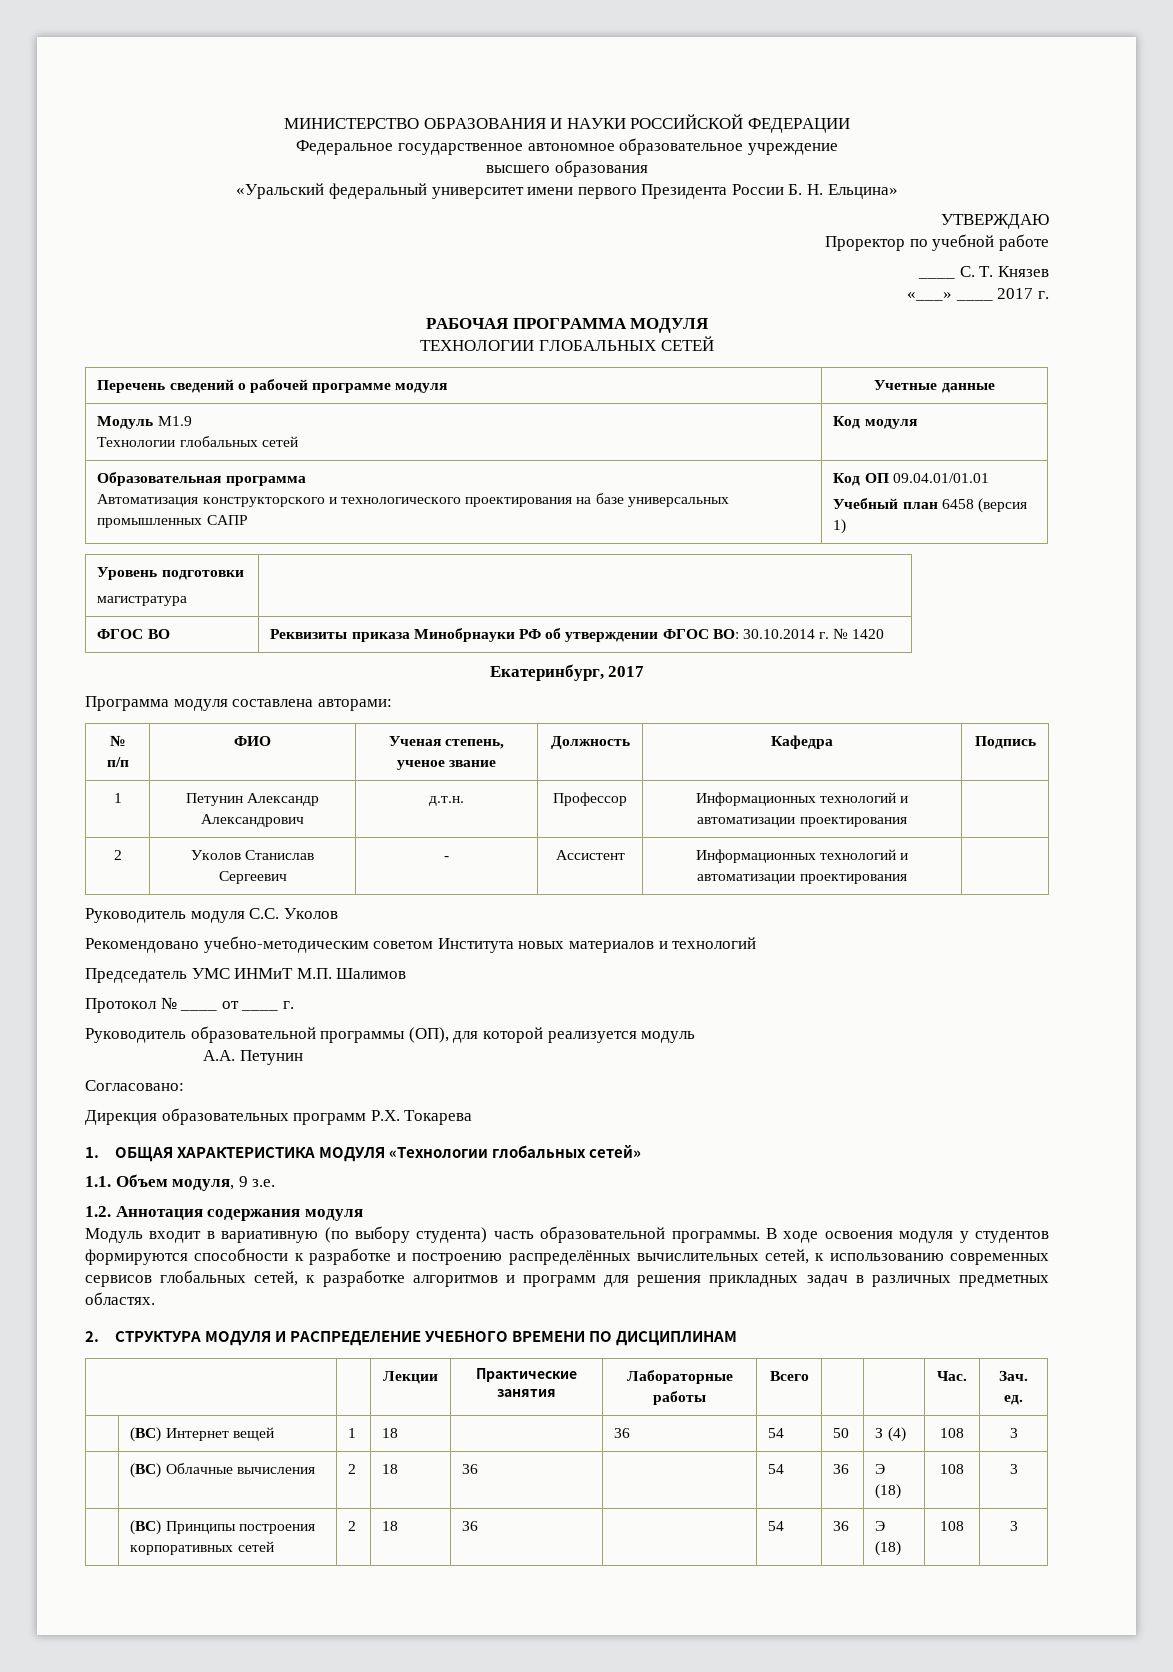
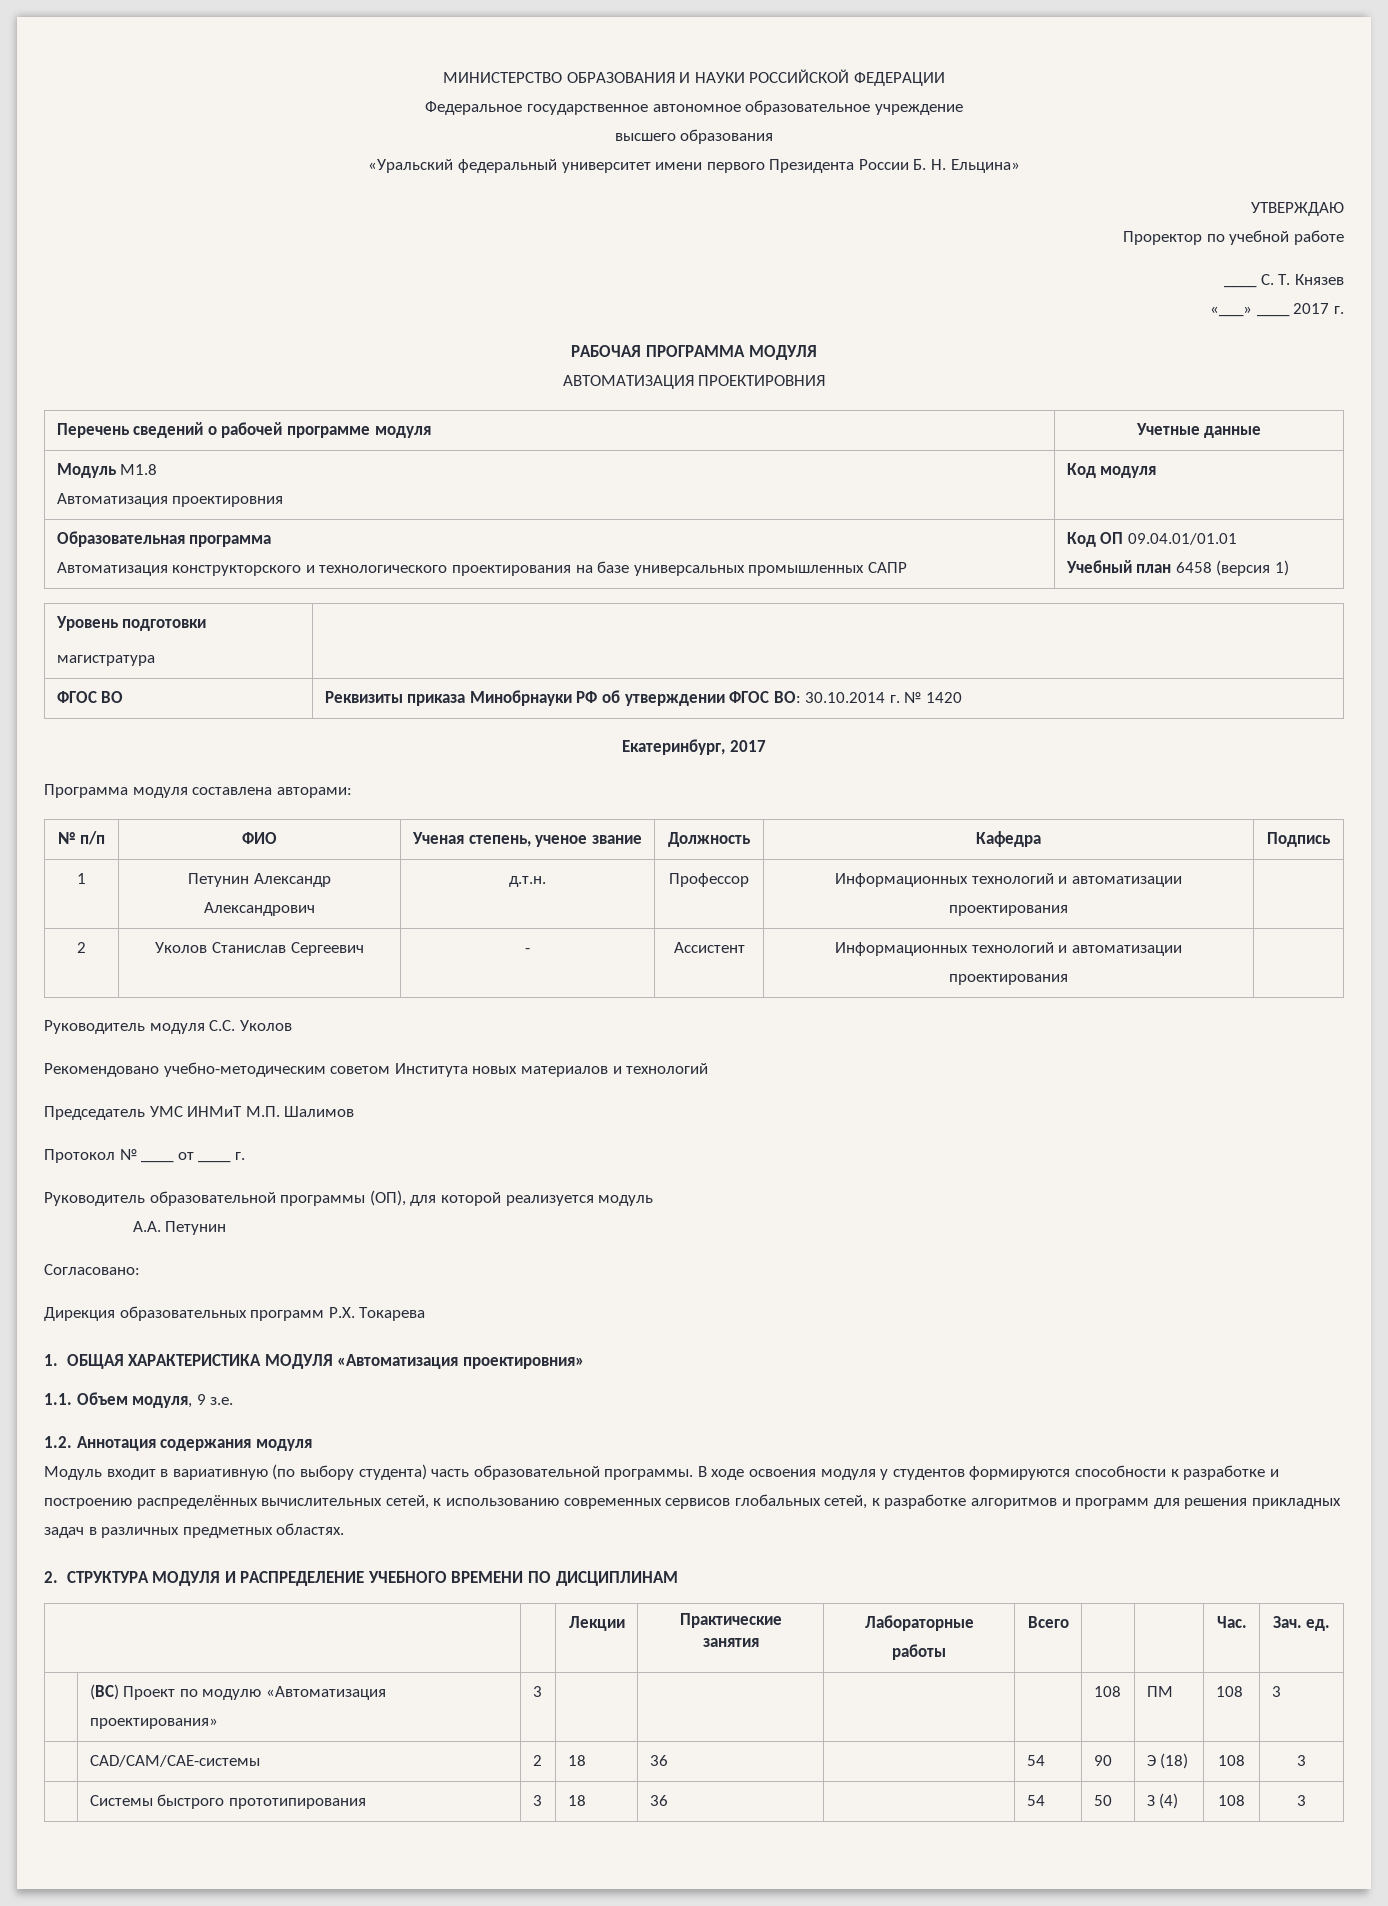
[420,336,714,351] ТЕХНОЛОГИИ ГЛОБАЛЬНЫХ СЕТЕЙ -> [562,375,826,389] АВТОМАТИЗАЦИЯ ПРОЕКТИРОВНИЯ
[157,416,192,426] [97,436,298,447] М1.9 // Технологии глобальных сетей -> [120,464,158,475] [56,493,284,507] М1.8 // Автоматизация проектировния
[388,1145,641,1158] «Технологии глобальных сетей» -> [337,1354,584,1369] «Автоматизация проектировния»
[165,1427,274,1441] [348,1428,357,1438] [382,1428,399,1438] [614,1428,631,1438] Интернет вещей | 1 | 18 | | 36 | -> [123,1686,386,1700] [89,1718,218,1729] [532,1686,542,1697] [1093,1686,1121,1697] [1146,1686,1173,1697] [1215,1686,1243,1697] [1271,1686,1281,1697] [89,1755,260,1767] [532,1755,542,1766] [567,1755,586,1766] [649,1755,668,1766] [1026,1755,1045,1766] [1093,1755,1112,1766] [1146,1753,1189,1769] [1218,1755,1245,1766] [1297,1755,1306,1766] [89,1794,366,1809] [532,1795,542,1806] [567,1795,586,1806] [649,1795,668,1806] Проект по модулю «Автоматизация проектирования» | 3 | | | | | 108 | ПМ | 108 | 3 // | CAD/CAM/CAE-системы | 2 | 18 | 36 | | 54 | 90 | Э (18) | 108 | 3 // | Системы быстрого прототипирования | 3 | 18 | 36 | |
[130,1463,315,1478] [348,1464,357,1474] [382,1464,399,1474] [462,1464,479,1474] [768,1464,785,1474] [833,1464,850,1474] [875,1464,886,1474] [875,1484,902,1499] [940,1464,964,1474] [1009,1464,1018,1474] [130,1520,315,1535] [130,1541,274,1555] [348,1521,357,1531] [382,1521,399,1531] [462,1521,479,1531] [768,1521,785,1531] [833,1521,850,1531] [875,1521,886,1531] [875,1541,902,1556] [940,1521,964,1531] [1009,1521,1018,1531] // | (ВС) Облачные вычисления | 2 | 18 | 36 | | 54 | 36 | Э (18) | 108 | 3 // | (ВС) Принципы построения корпоративных сетей | 2 | 18 | 36 | | 54 | 36 | Э (18) | 108 | 3 -> (1306, 1800) none

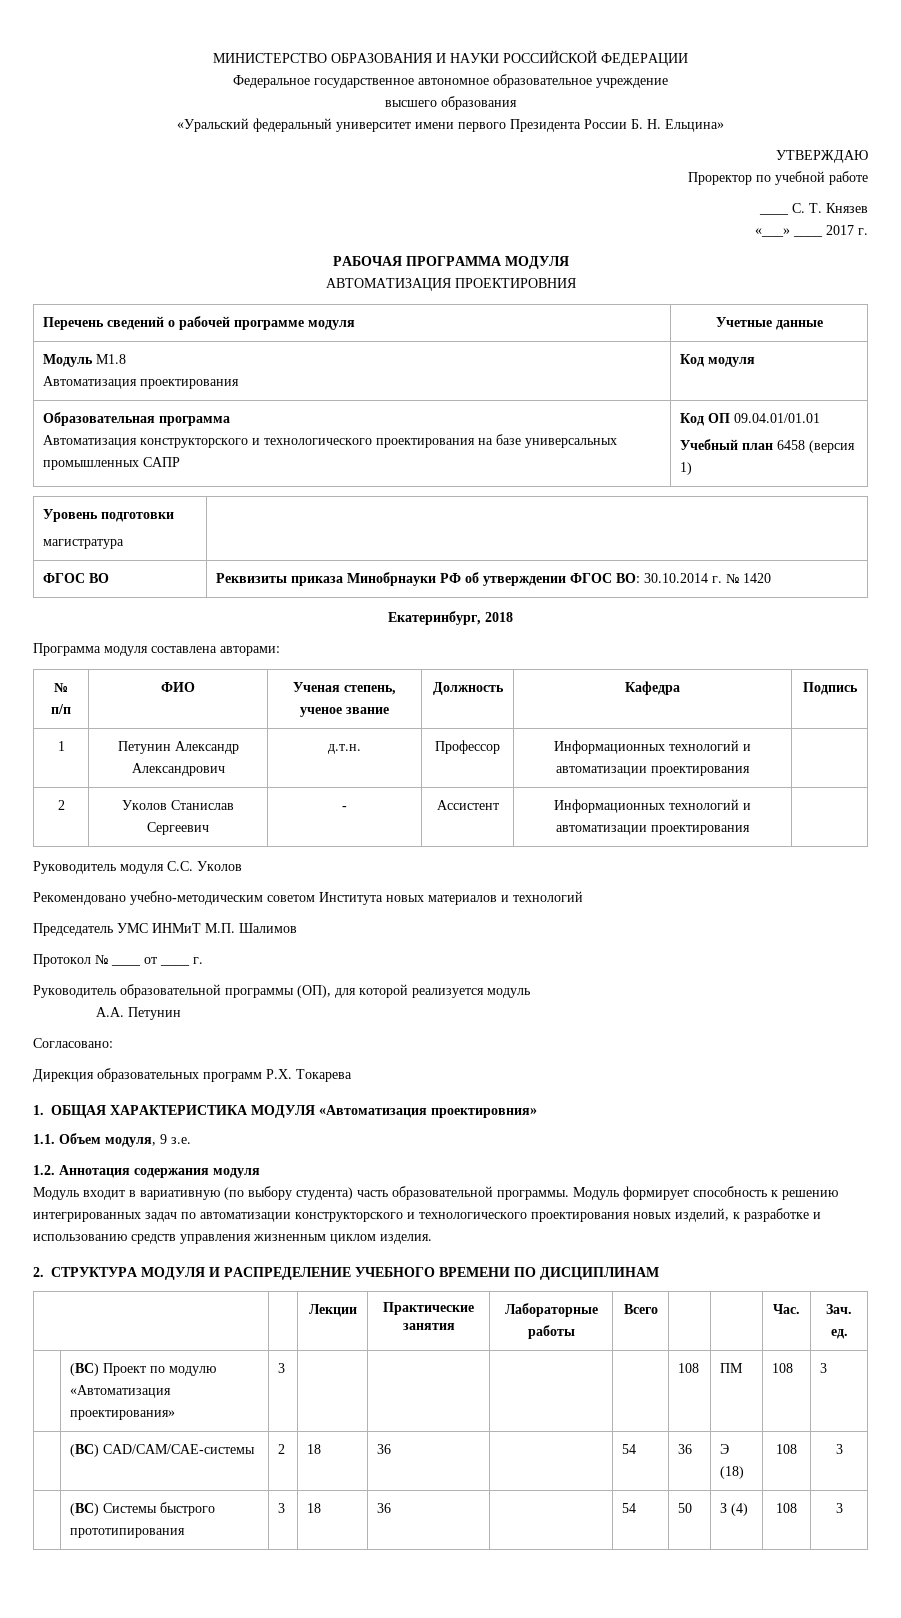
[172,496,284,507] проектировния -> [140,379,240,389] проектирования
[729,740,766,752] 2017 -> [485,612,513,622] 2018
[697,1465,1279,1480] [44,1494,1342,1509] [44,1523,345,1538] В ходе освоения модуля у студентов формируются способности к разработке и построению распределённых вычислительных сетей, к использованию современных сервисов глобальных сетей, к разработке алгоритмов и программ для решения прикладных задач в различных предметных областях. -> [573,1186,838,1200] [33,1208,821,1222] [33,1234,432,1244] Модуль формирует способность к решению интегрированных задач по автоматизации конструкторского и технологического проектирования новых изделий, к разработке и использованию средств управления жизненным циклом изделия.
(1281, 1691) none -> [70,1444,100,1457] (ВС)
[1093,1755,1112,1766] 90 -> [678,1444,693,1454] 36
(1306, 1760) none -> [70,1503,100,1516] (ВС)

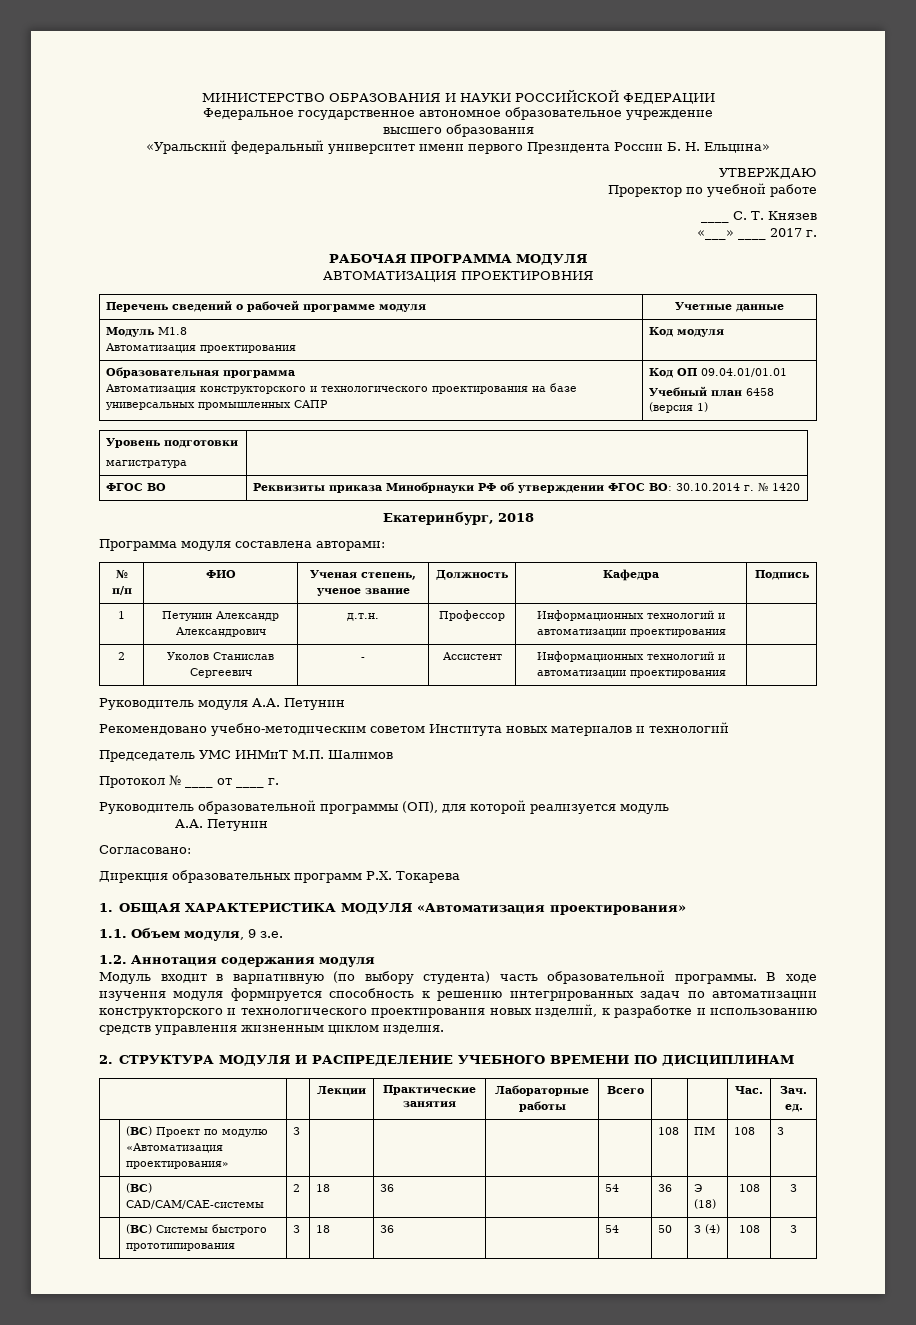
[167,861,242,871] С.С. Уколов -> [252,698,345,710] А.А. Петунин
[431,1108,537,1118] проектировния» -> [550,905,687,915] проектирования»
[573,1186,689,1200] Модуль формирует -> [766,972,817,983] [99,988,322,1001] В ходе изучения модуля формируется

